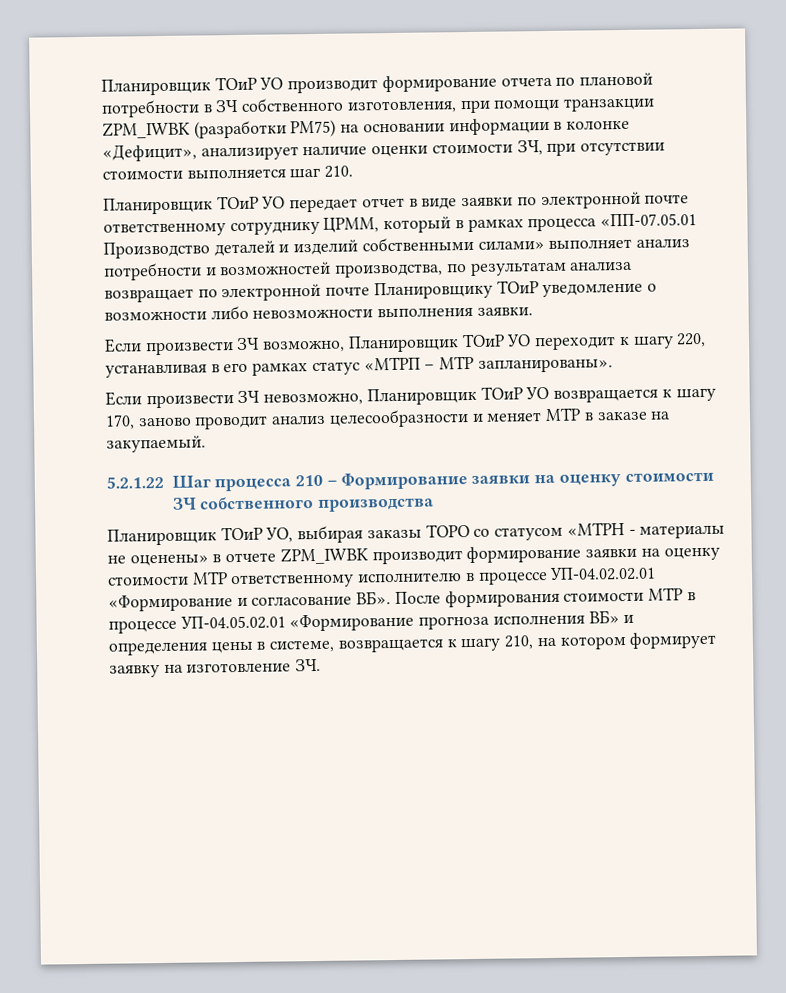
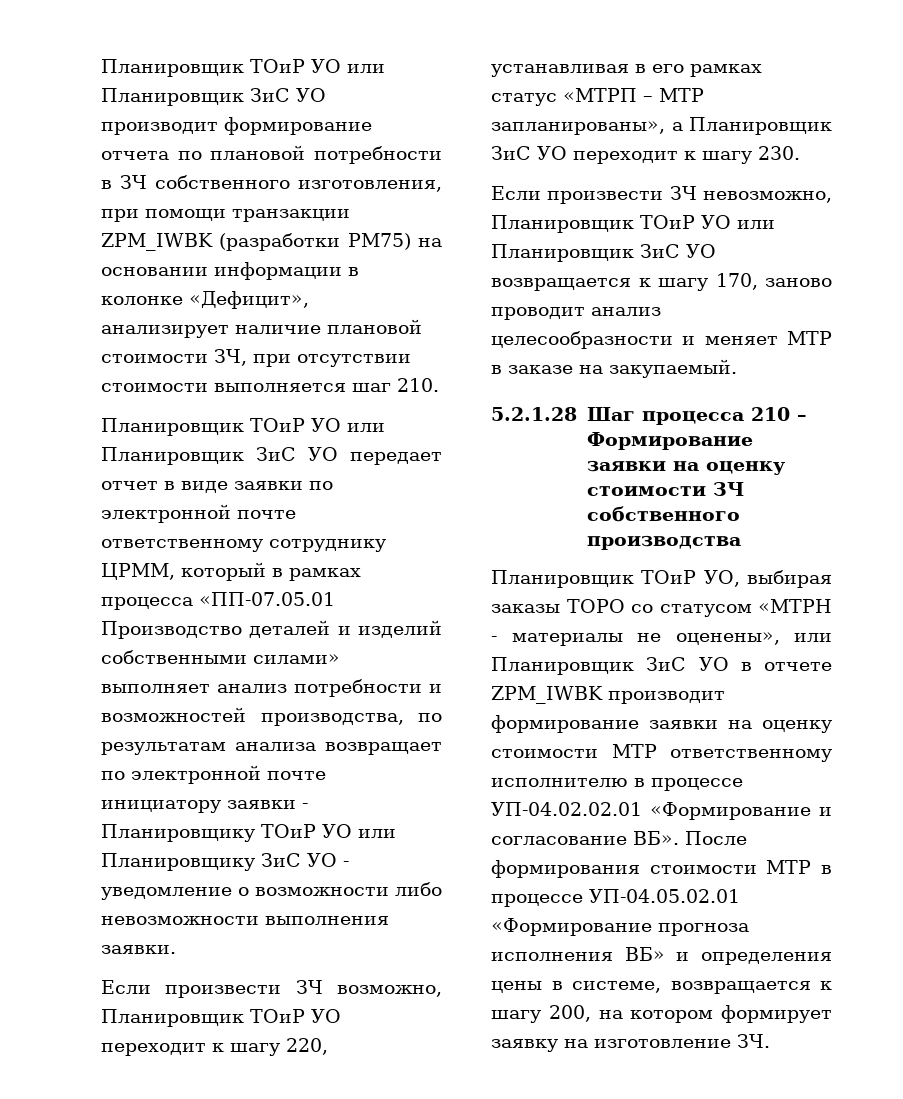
[101,76,284,96] Планировщик ТОиР УО -> [101,59,385,77] [101,88,326,106] Планировщик ТОиР УО или Планировщик ЗиС УО
[371,145,429,158] оценки -> [327,319,422,334] плановой
(286, 203) none -> [347,423,385,432] [101,447,338,465] или Планировщик ЗиС УО
[373,280,539,300] Планировщику ТОиР -> [101,800,308,813] [101,824,396,842] [101,853,349,871] инициатору заявки - Планировщику ТОиР УО или Планировщику ЗиС УО -
[477,358,613,373] запланированы». -> [491,117,832,135] [491,146,800,164] запланированы», а Планировщик ЗиС УО переходит к шагу 230.
(550, 393) none -> [737,220,775,229] [491,244,716,262] или Планировщик ЗиС УО
[106,475,164,489] 5.2.1.22 -> [491,407,577,421] 5.2.1.28
[129,554,209,567] оценены» -> [675,632,832,645] [491,657,729,675] оценены», или Планировщик ЗиС УО
[504,635,534,650] 210, -> [548,1005,591,1022] 200,

